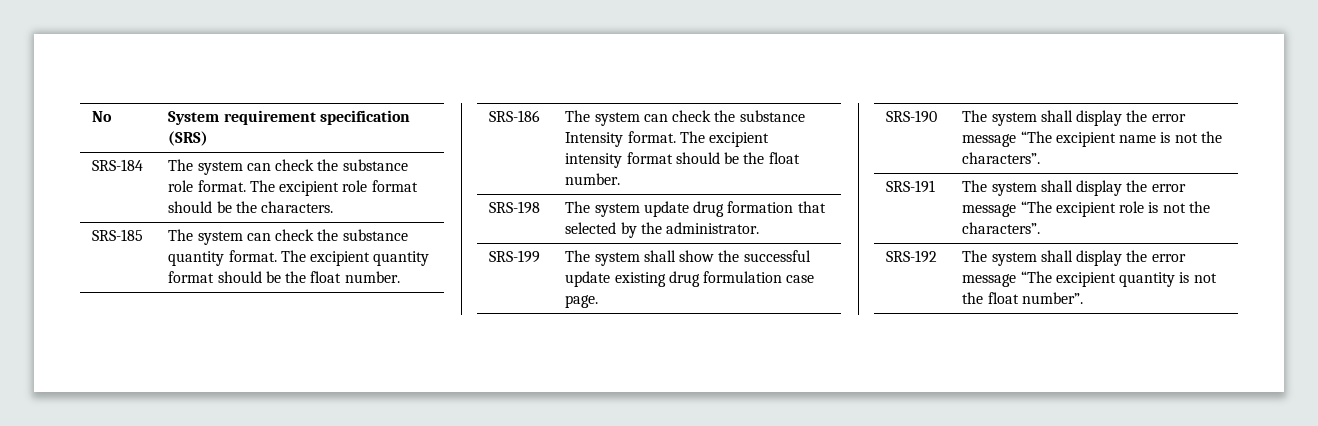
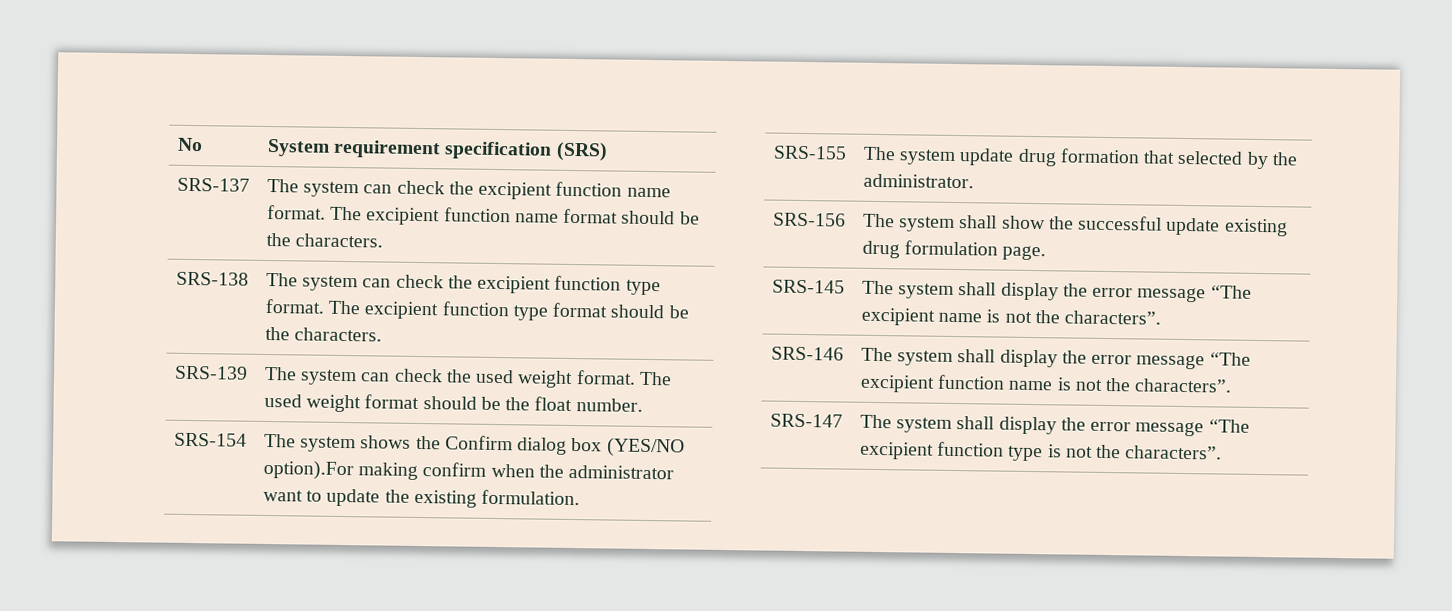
[92,159,144,171] [168,159,408,175] [168,180,418,196] [168,201,334,213] [92,229,144,241] [168,229,408,245] [168,250,430,266] [168,271,400,283] [489,110,541,122] [565,110,805,126] [565,131,770,147] [565,152,800,168] [565,173,621,185] [489,201,541,214] SRS-184 | The system can check the substance role format. The excipient role format should be the characters. // SRS-185 | The system can check the substance quantity format. The excipient quantity format should be the float number. // SRS-186 | The system can check the substance Intensity format. The excipient intensity format should be the float number. // SRS-198 -> [176,177,250,192] [266,178,671,200] [266,204,700,226] [265,232,384,248] [175,271,249,286] [265,272,661,296] [264,298,689,321] [264,326,383,342] [173,365,248,380] [263,366,672,389] [263,393,643,413] [173,432,247,447] [263,433,685,458] [262,459,675,481] [262,488,581,508] [772,145,847,160] SRS-137 | The system can check the excipient function name format. The excipient function name format should be the characters. // SRS-138 | The system can check the excipient function type format. The excipient function type format should be the characters. // SRS-139 | The system can check the used weight format. The used weight format should be the float number. // SRS-154 | The system shows the Confirm dialog box (YES/NO option).For making confirm when the administrator want to update the existing formulation. // SRS-155
[489,250,541,263] SRS-199 -> [772,212,846,227] SRS-156
[786,275,815,283] case -> (999, 248) none
[886,110,938,123] SRS-190 -> [771,279,845,294] SRS-145
[886,180,936,193] [962,180,1186,196] [962,201,1211,217] [962,222,1041,234] [886,250,938,263] [962,250,1186,266] [962,271,1217,287] [962,292,1083,304] SRS-191 | The system shall display the error message “The excipient role is not the characters”. // SRS-192 | The system shall display the error message “The excipient quantity is not the float number”. -> [770,346,844,361] [860,347,1251,370] [859,374,1233,393] [769,413,843,428] [859,414,1250,437] [859,441,1223,462] SRS-146 | The system shall display the error message “The excipient function name is not the characters”. // SRS-147 | The system shall display the error message “The excipient function type is not the characters”.

